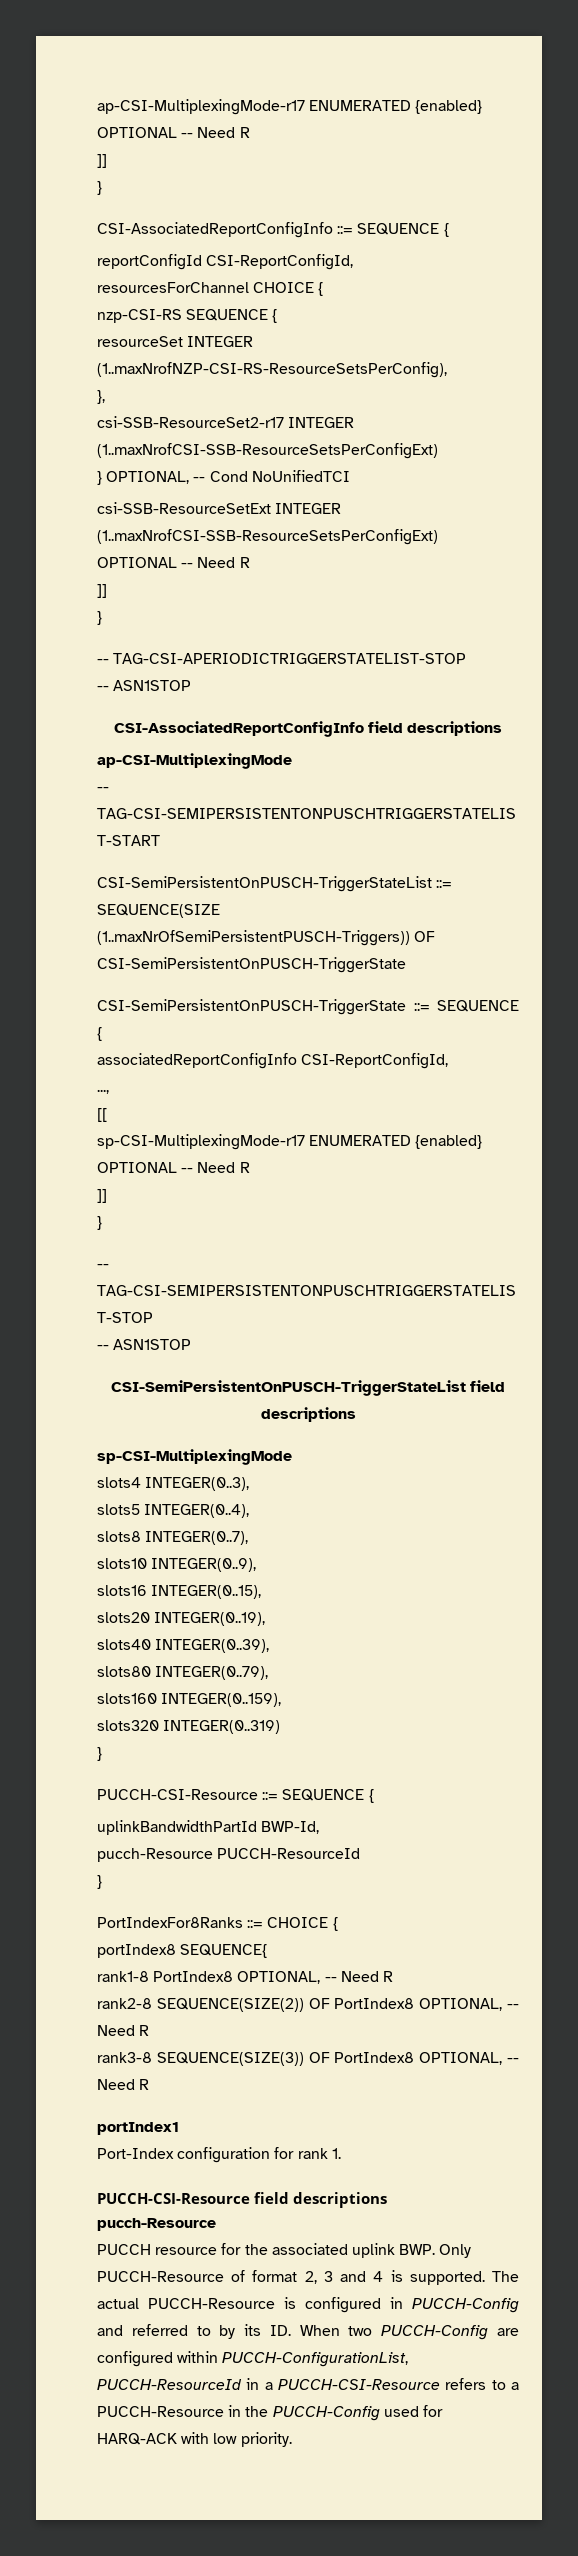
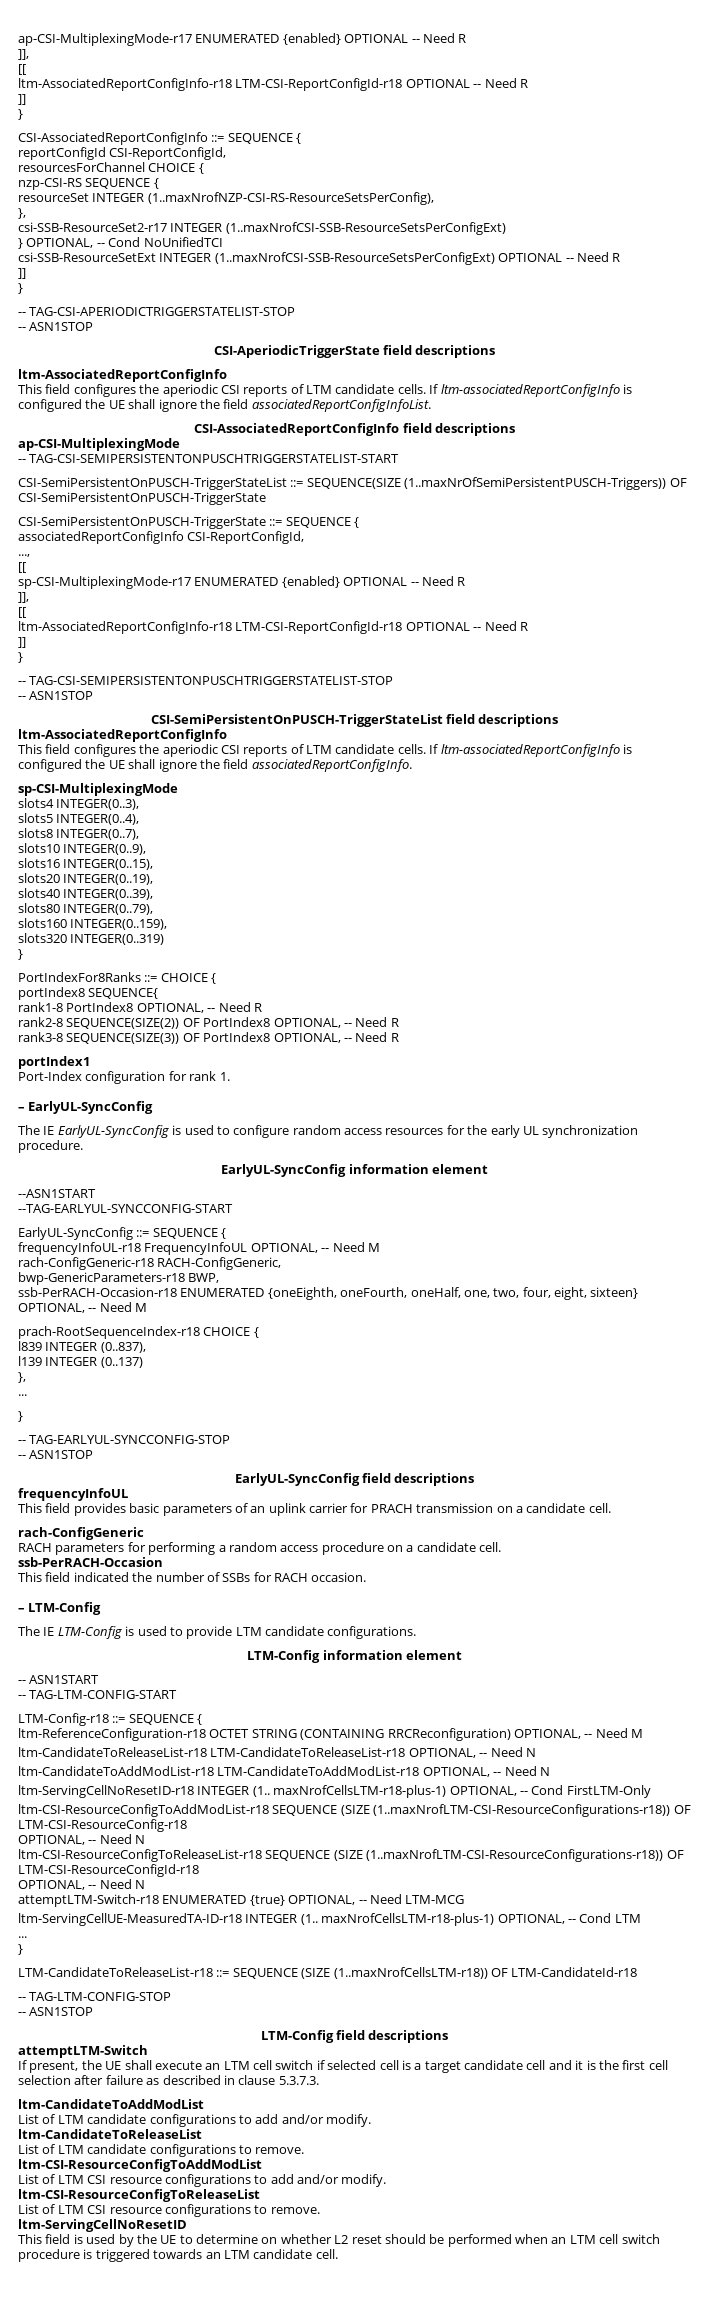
(250, 132) none -> [18,49,29,60] [18,64,26,75] [18,78,528,91] // ]], // [[ // ltm-AssociatedReportConfigInfo-r18 LTM-CSI-ReportConfigId-r18 OPTIONAL -- Need R
(192, 685) none -> [213,345,496,358] [18,369,227,382] [18,384,632,397] [18,399,431,412] // CSI-AperiodicTriggerState field descriptions // ltm-AssociatedReportConfigInfo // This field configures the aperiodic CSI reports of LTM candidate cells. If ltm-associatedReportConfigInfo is configured the UE shall ignore the field associatedReportConfigInfoList.
(250, 1167) none -> [18,592,29,603] [18,607,26,618] [18,621,528,634] // ]], // [[ // ltm-AssociatedReportConfigInfo-r18 LTM-CSI-ReportConfigId-r18 OPTIONAL -- Need R
(356, 1414) none -> [18,729,227,742] [18,744,632,757] [18,759,412,772] // ltm-AssociatedReportConfigInfo // This field configures the aperiodic CSI reports of LTM candidate cells. If ltm-associatedReportConfigInfo is configured the UE shall ignore the field associatedReportConfigInfo.
[97,1789,374,1803] [97,1820,320,1835] [97,1848,361,1862] [97,1875,102,1889] // PUCCH-CSI-Resource ::= SEQUENCE { // uplinkBandwidthPartId BWP-Id, // pucch-Resource PUCCH-ResourceId // } -> (23, 954) none
[97,2192,388,2208] [97,2218,216,2231] [97,2243,472,2258] [97,2270,519,2285] [97,2297,519,2313] [97,2324,519,2340] [97,2351,409,2367] [97,2378,519,2390] [97,2405,443,2421] [97,2432,292,2447] PUCCH-CSI-Resource field descriptions // pucch-Resource // PUCCH resource for the associated uplink BWP. Only PUCCH-Resource of format 2, 3 and 4 is supported. The actual PUCCH-Resource is configured in PUCCH-Config and referred to by its ID. When two PUCCH-Config are configured within PUCCH-ConfigurationList, PUCCH-ResourceId in a PUCCH-CSI-Resource refers to a PUCCH-Resource in the PUCCH-Config used for HARQ-ACK with low priority. -> [18,1101,154,1114] [18,1125,639,1138] [18,1140,83,1153] [221,1164,488,1177] [18,1189,96,1198] [18,1204,233,1213] [18,1227,227,1240] [18,1242,380,1255] [18,1257,282,1270] [18,1272,220,1285] [18,1287,639,1300] [18,1302,148,1313] [18,1326,259,1339] [18,1341,146,1353] [18,1356,143,1368] [18,1372,26,1383] [18,1394,27,1396] [18,1411,23,1422] [18,1435,231,1444] [18,1450,94,1459] [234,1473,475,1486] [18,1488,128,1501] [18,1503,611,1516] [18,1527,144,1540] [18,1542,502,1555] [18,1557,163,1567] [18,1572,367,1582] [18,1602,102,1615] [18,1626,417,1639] [247,1650,462,1663] [18,1675,100,1684] [18,1690,178,1699] [18,1713,203,1726] [18,1728,643,1741] [18,1747,536,1758] [18,1766,550,1777] [18,1785,651,1798] [18,1804,691,1817] [18,1819,187,1832] [18,1834,146,1845] [18,1849,684,1862] [18,1864,199,1877] [18,1879,146,1890] [18,1894,465,1907] [18,1913,641,1926] [18,1936,27,1938] [18,1944,23,1955] [18,1967,638,1979] [18,1992,172,2001] [18,2007,94,2016] [260,2030,449,2043] [18,2045,148,2058] [18,2060,668,2073] [18,2075,319,2085] [18,2099,204,2109] [18,2114,371,2127] [18,2129,202,2139] [18,2144,305,2157] [18,2159,262,2172] [18,2174,387,2187] [18,2189,260,2202] [18,2204,320,2217] [18,2219,187,2232] [18,2234,660,2247] [18,2249,338,2262] – EarlyUL-SyncConfig // The IE EarlyUL-SyncConfig is used to configure random access resources for the early UL synchronization procedure. // EarlyUL-SyncConfig information element // --ASN1START // --TAG-EARLYUL-SYNCCONFIG-START // EarlyUL-SyncConfig ::= SEQUENCE { // frequencyInfoUL-r18 FrequencyInfoUL OPTIONAL, -- Need M // rach-ConfigGeneric-r18 RACH-ConfigGeneric, // bwp-GenericParameters-r18 BWP, // ssb-PerRACH-Occasion-r18 ENUMERATED {oneEighth, oneFourth, oneHalf, one, two, four, eight, sixteen} OPTIONAL, -- Need M // prach-RootSequenceIndex-r18 CHOICE { // l839 INTEGER (0..837), // l139 INTEGER (0..137) // }, // ... // } // -- TAG-EARLYUL-SYNCCONFIG-STOP // -- ASN1STOP // EarlyUL-SyncConfig field descriptions // frequencyInfoUL // This field provides basic parameters of an uplink carrier for PRACH transmission on a candidate cell. // rach-ConfigGeneric // RACH parameters for performing a random access procedure on a candidate cell. // ssb-PerRACH-Occasion // This field indicated the number of SSBs for RACH occasion. // – LTM-Config // The IE LTM-Config is used to provide LTM candidate configurations. // LTM-Config information element // -- ASN1START // -- TAG-LTM-CONFIG-START // LTM-Config-r18 ::= SEQUENCE { // ltm-ReferenceConfiguration-r18 OCTET STRING (CONTAINING RRCReconfiguration) OPTIONAL, -- Need M // ltm-CandidateToReleaseList-r18 LTM-CandidateToReleaseList-r18 OPTIONAL, -- Need N // ltm-CandidateToAddModList-r18 LTM-CandidateToAddModList-r18 OPTIONAL, -- Need N // ltm-ServingCellNoResetID-r18 INTEGER (1.. maxNrofCellsLTM-r18-plus-1) OPTIONAL, -- Cond FirstLTM-Only // ltm-CSI-ResourceConfigToAddModList-r18 SEQUENCE (SIZE (1..maxNrofLTM-CSI-ResourceConfigurations-r18)) OF LTM-CSI-ResourceConfig-r18 // OPTIONAL, -- Need N // ltm-CSI-ResourceConfigToReleaseList-r18 SEQUENCE (SIZE (1..maxNrofLTM-CSI-ResourceConfigurations-r18)) OF LTM-CSI-ResourceConfigId-r18 // OPTIONAL, -- Need N // attemptLTM-Switch-r18 ENUMERATED {true} OPTIONAL, -- Need LTM-MCG // ltm-ServingCellUE-MeasuredTA-ID-r18 INTEGER (1.. maxNrofCellsLTM-r18-plus-1) OPTIONAL, -- Cond LTM // ... // } // LTM-CandidateToReleaseList-r18 ::= SEQUENCE (SIZE (1..maxNrofCellsLTM-r18)) OF LTM-CandidateId-r18 // -- TAG-LTM-CONFIG-STOP // -- ASN1STOP // LTM-Config field descriptions // attemptLTM-Switch // If present, the UE shall execute an LTM cell switch if selected cell is a target candidate cell and it is the first cell selection after failure as described in clause 5.3.7.3. // ltm-CandidateToAddModList // List of LTM candidate configurations to add and/or modify. // ltm-CandidateToReleaseList // List of LTM candidate configurations to remove. // ltm-CSI-ResourceConfigToAddModList // List of LTM CSI resource configurations to add and/or modify. // ltm-CSI-ResourceConfigToReleaseList // List of LTM CSI resource configurations to remove. // ltm-ServingCellNoResetID // This field is used by the UE to determine on whether L2 reset should be performed when an LTM cell switch procedure is triggered towards an LTM candidate cell.

